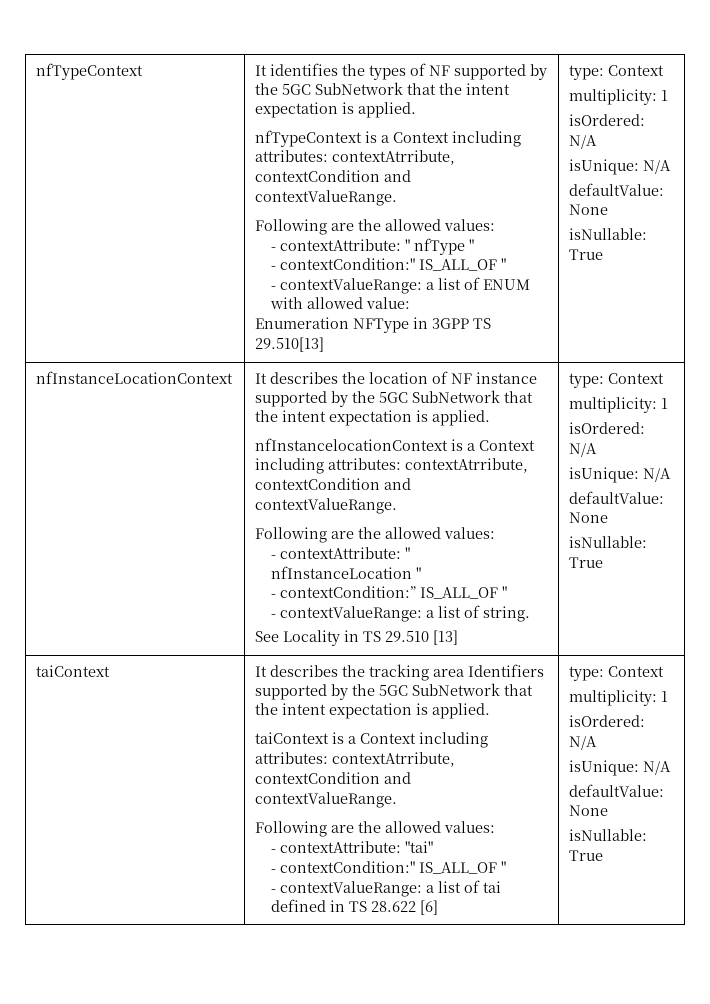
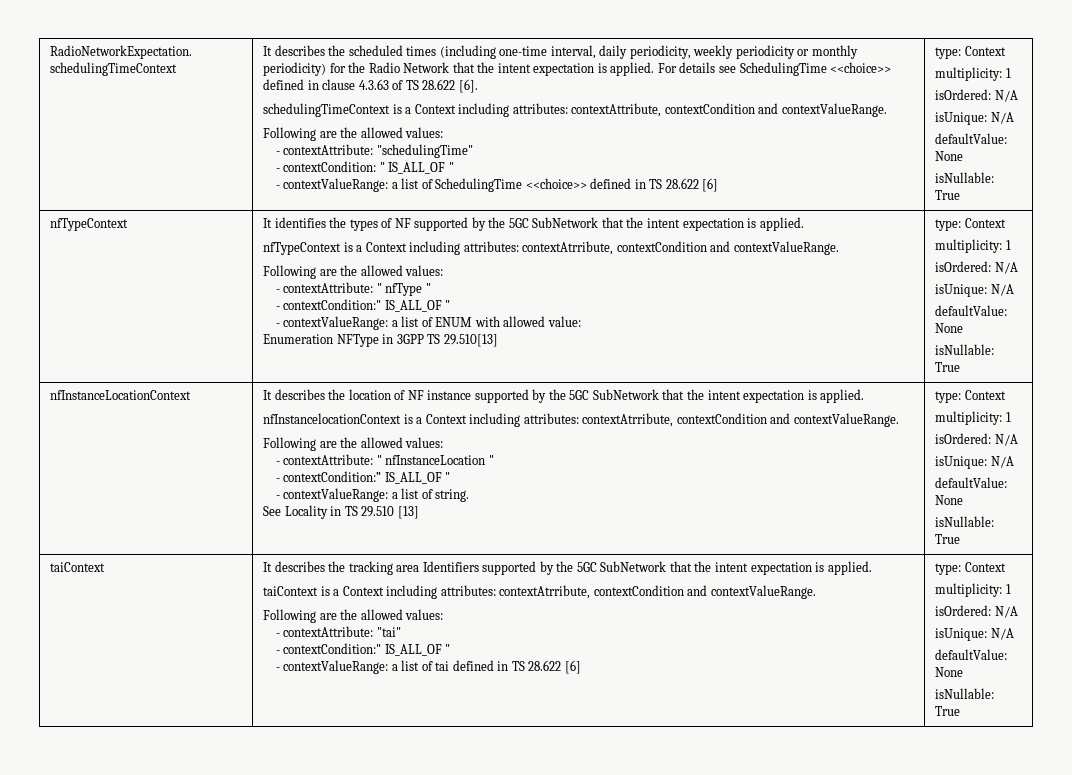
(36, 71) none -> [50,45,193,59] [50,62,178,76] [263,45,858,59] [263,62,892,76] [263,79,478,93] [263,103,887,117] [263,127,444,141] [275,144,473,158] [275,161,454,174] [275,178,719,192] [935,46,1006,59] [935,67,1011,81] [935,89,1018,102] [935,112,1014,125] [935,133,1008,144] [935,151,964,161] [935,172,995,183] [935,190,961,200] RadioNetworkExpectation. schedulingTimeContext | It describes the scheduled times (including one-time interval, daily periodicity, weekly periodicity or monthly periodicity) for the Radio Network that the intent expectation is applied. For details see SchedulingTime <<choice>> defined in clause 4.3.63 of TS 28.622 [6]. // schedulingTimeContext is a Context including attributes: contextAttribute, contextCondition and contextValueRange. // Following are the allowed values: // - contextAttribute: "schedulingTime" // - contextCondition: " IS_ALL_OF " // - contextValueRange: a list of SchedulingTime <<choice>> defined in TS 28.622 [6] | type: Context // multiplicity: 1 // isOrdered: N/A // isUnique: N/A // defaultValue: None // isNullable: True //

